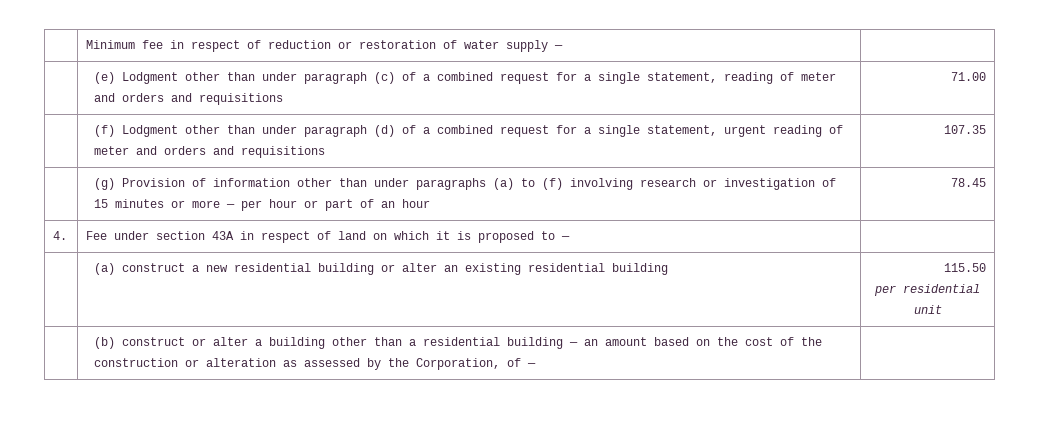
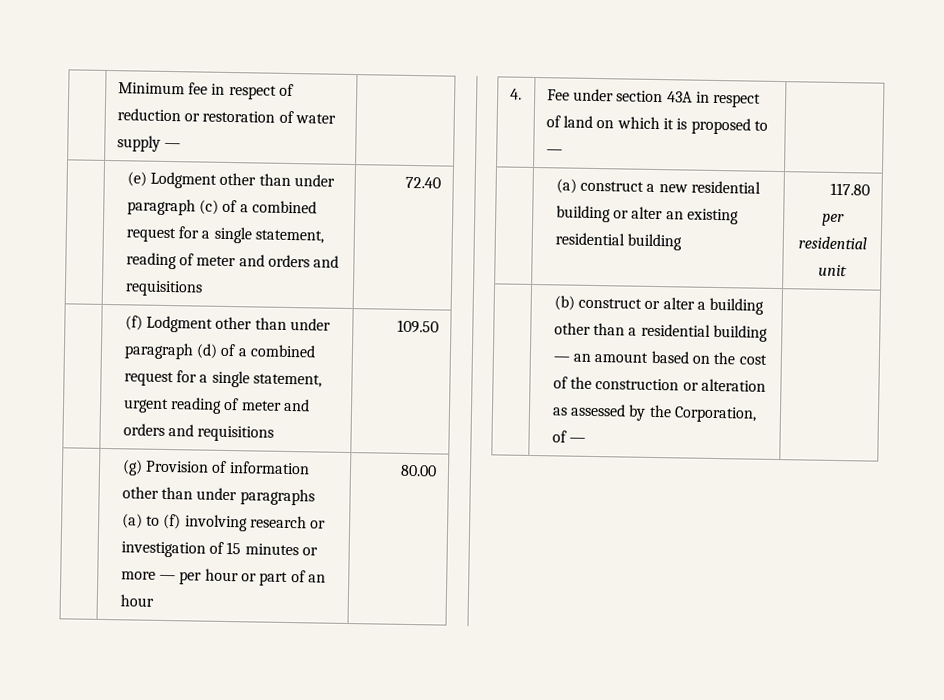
[950,72,986,81] 71.00 -> [405,176,442,189] 72.40
[943,125,986,134] 107.35 -> [397,319,440,334] 109.50
[950,178,986,187] 78.45 -> [400,464,438,477] 80.00
[943,263,986,272] 115.50 -> [830,182,871,196] 117.80

